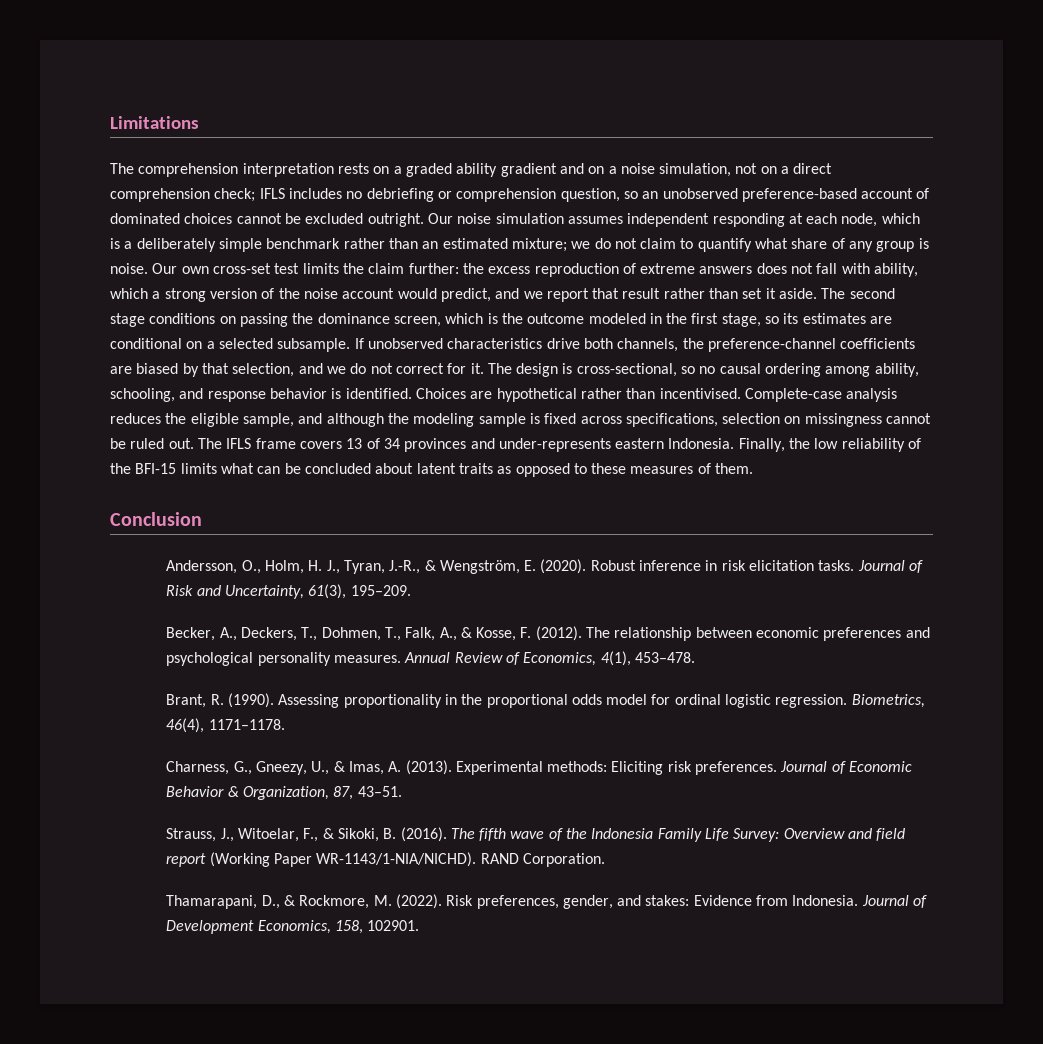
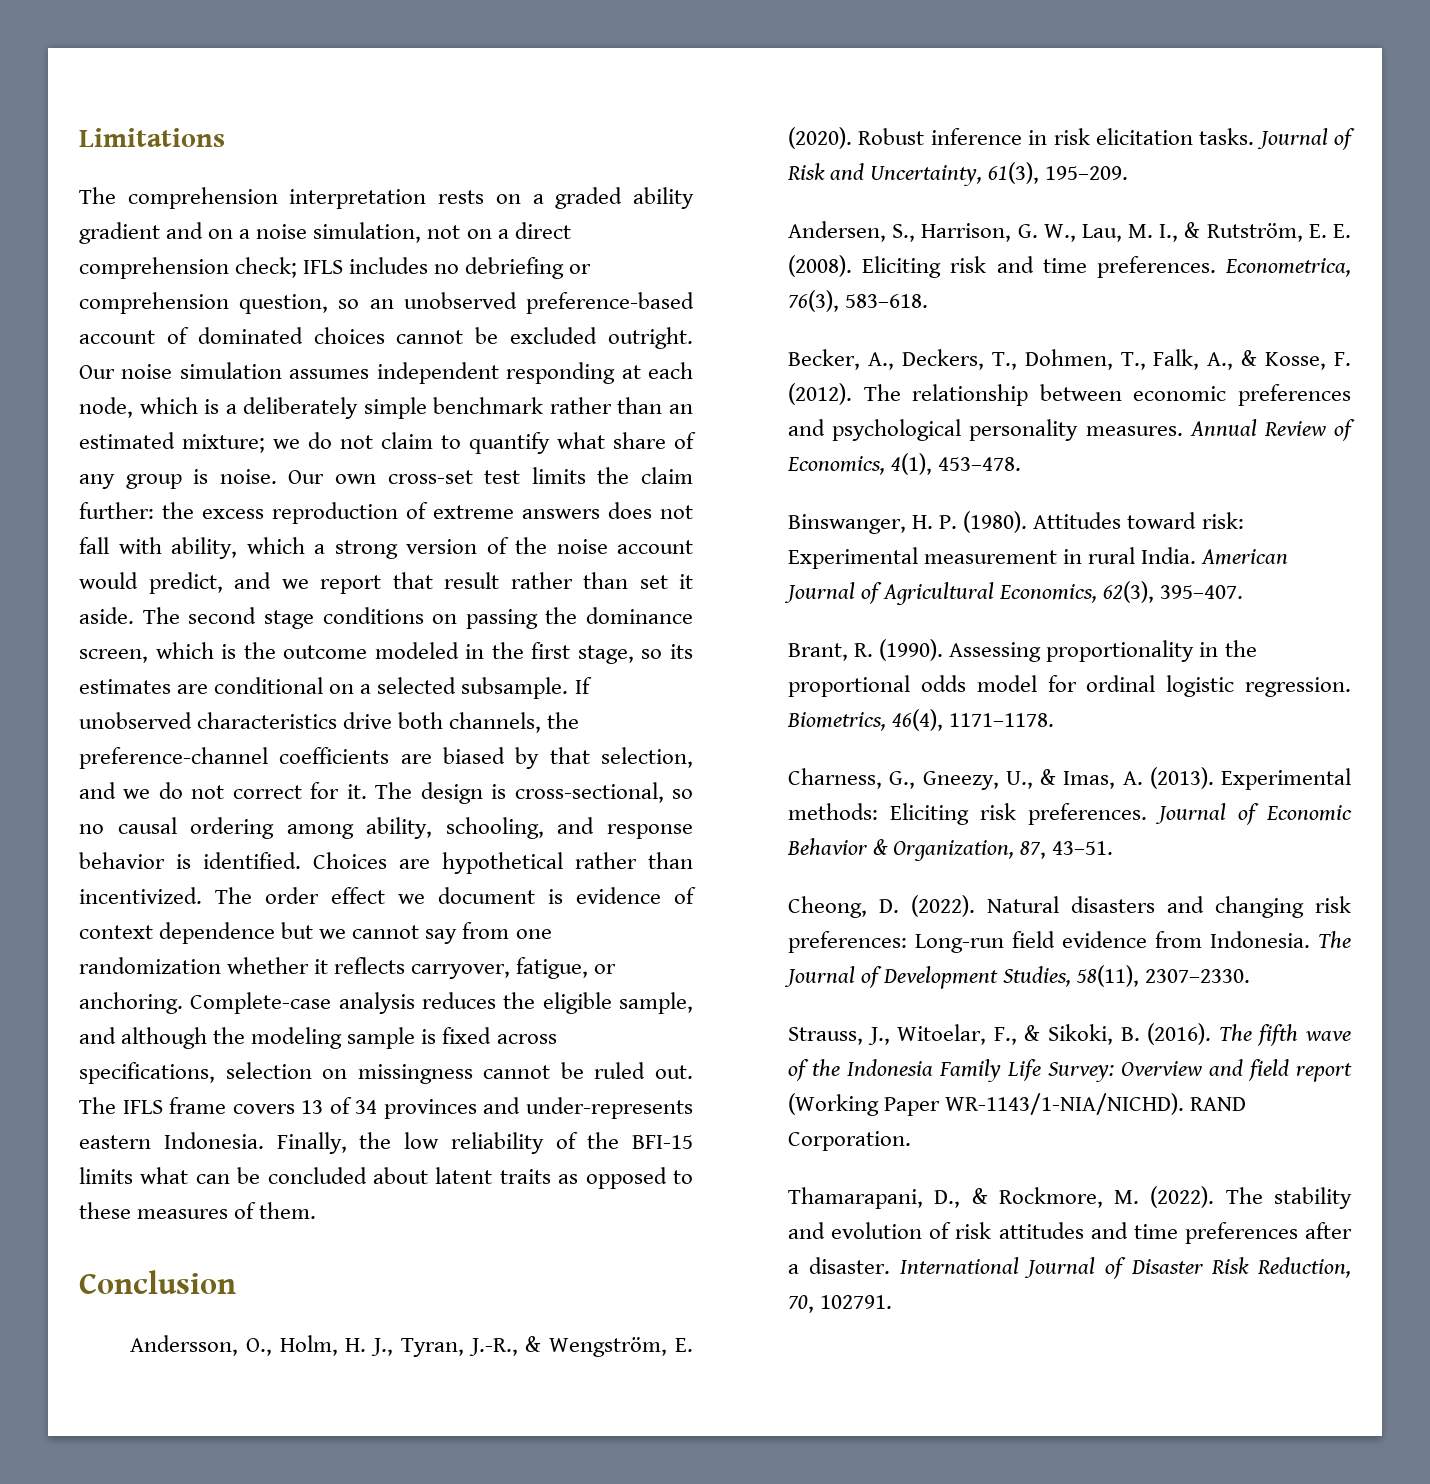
[659,388,741,399] incentivised. -> [79,887,696,904] [79,922,552,944] [79,957,617,979] [79,992,183,1014] incentivized. The order effect we document is evidence of context dependence but we cannot say from one randomization whether it reflects carryover, fatigue, or anchoring.
(411, 590) none -> [788,221,1351,242] [788,255,1351,278] [788,290,929,312] // Andersen, S., Harrison, G. W., Lau, M. I., & Rutström, E. E. (2008). Eliciting risk and time preferences. Econometrica, 76(3), 583–618.
(695, 657) none -> [788,511,1244,534] [788,547,1289,569] [784,581,1244,605] // Binswanger, H. P. (1980). Attitudes toward risk: Experimental measurement in rural India. American Journal of Agricultural Economics, 62(3), 395–407.
(402, 791) none -> [788,895,1351,918] [788,931,1351,953] [784,965,1251,989] // Cheong, D. (2022). Natural disasters and changing risk preferences: Long-run field evidence from Indonesia. The Journal of Development Studies, 58(11), 2307–2330.
[446,895,928,909] [166,920,420,934] Risk preferences, gender, and stakes: Evidence from Indonesia. Journal of Development Economics, 158, 102901. -> [1225,1187,1352,1209] [788,1222,1352,1244] [788,1257,1351,1279] [788,1295,893,1313] The stability and evolution of risk attitudes and time preferences after a disaster. International Journal of Disaster Risk Reduction, 70, 102791.

